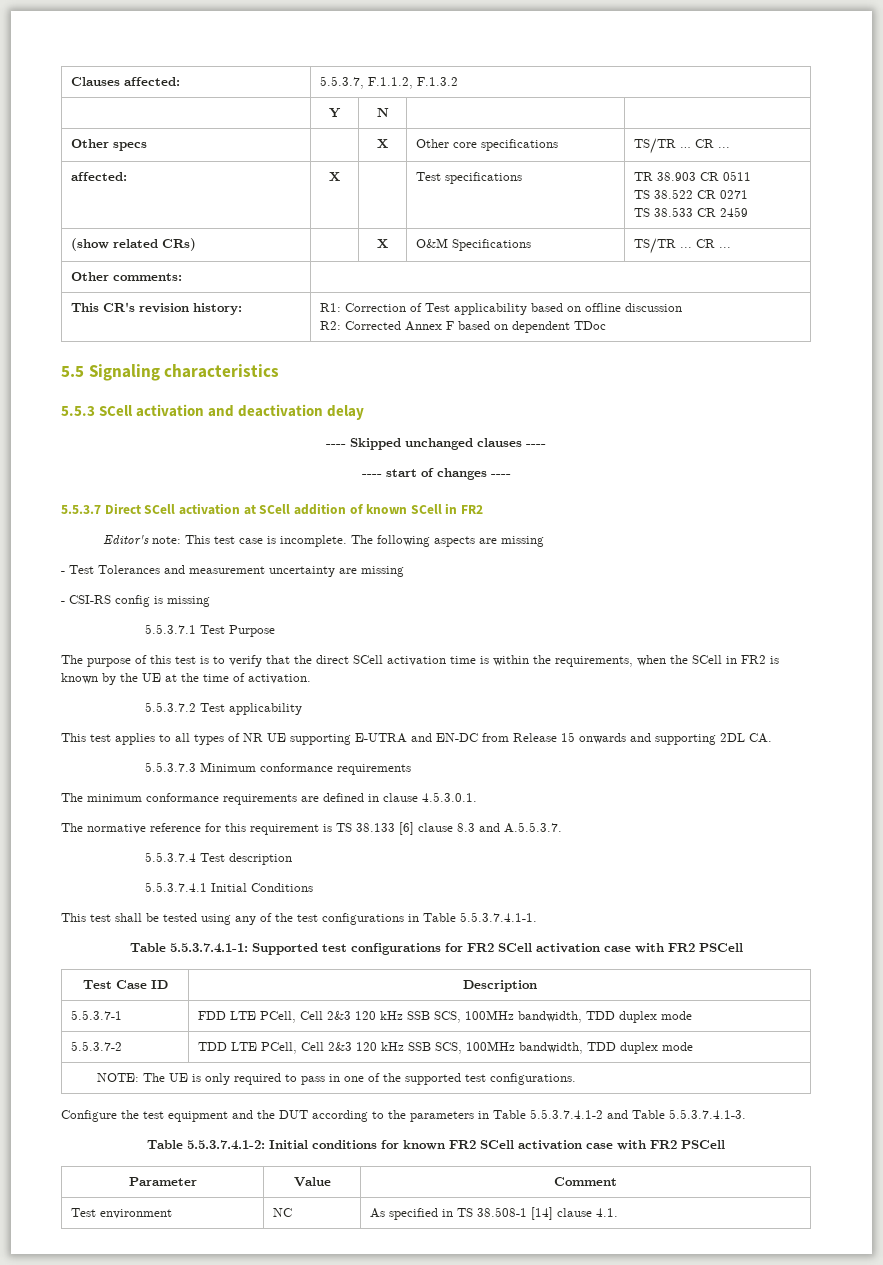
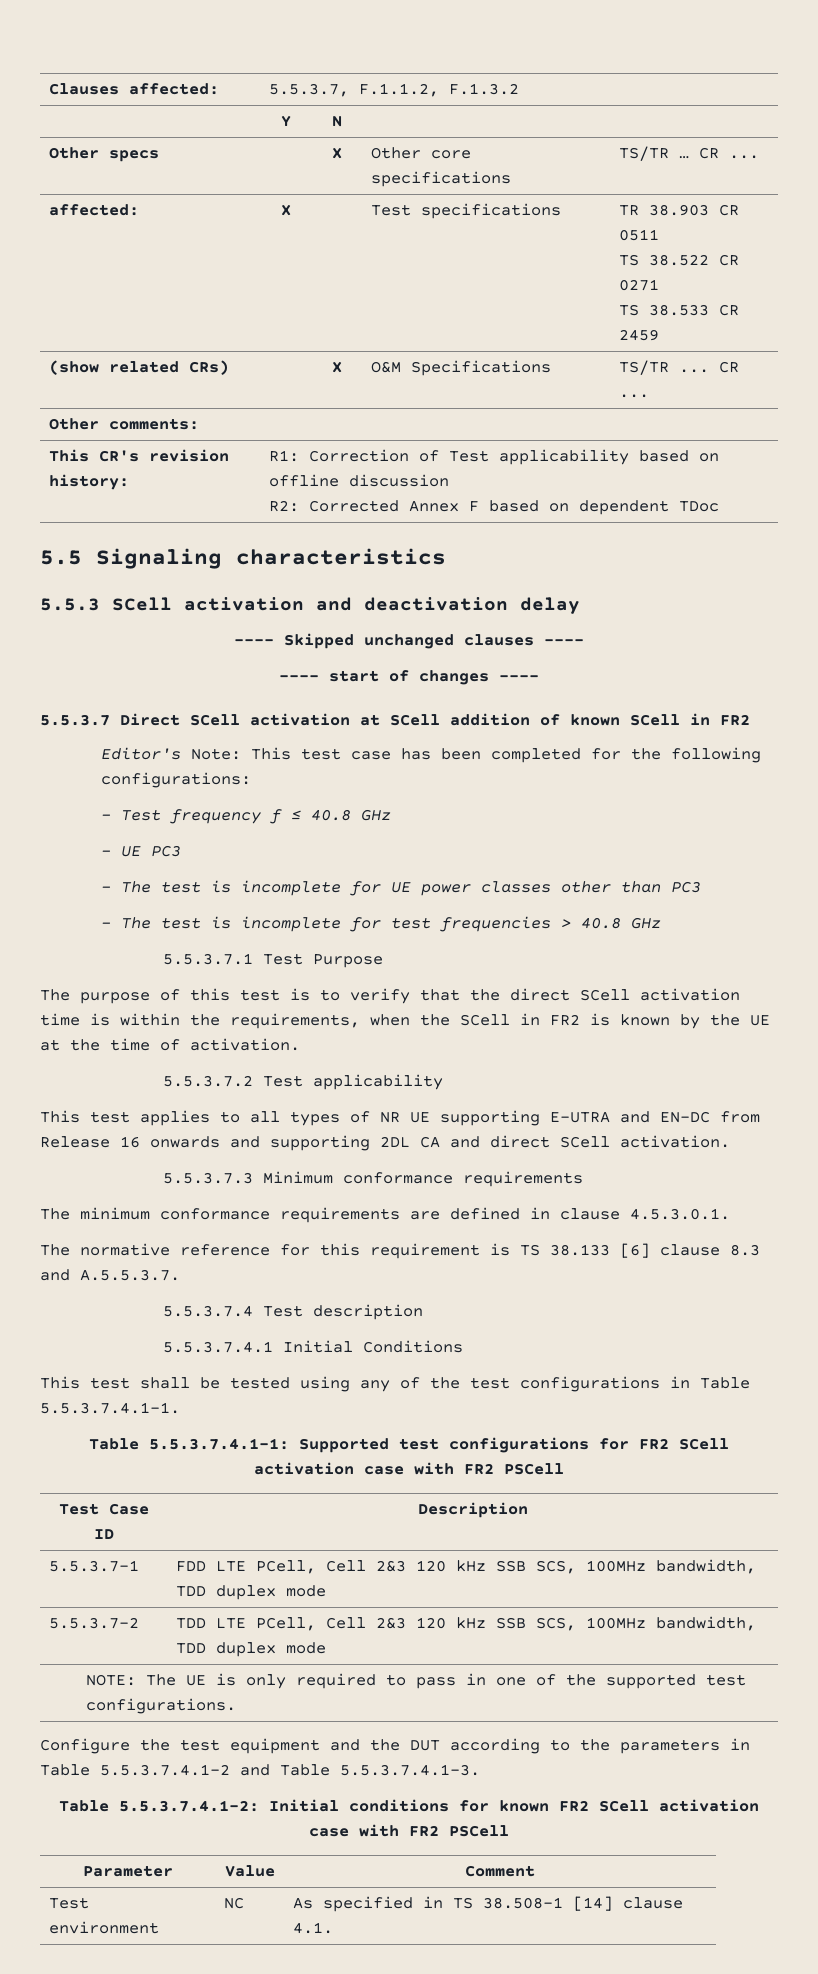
[152,536,182,544] note: -> [191,748,242,760] Note:
[267,535,545,547] [61,565,404,577] [61,595,210,607] is incomplete. The following aspects are missing // - Test Tolerances and measurement uncertainty are missing // - CSI-RS config is missing -> [401,747,762,763] [101,772,252,788] [101,809,392,824] [101,845,182,857] [101,880,702,896] [101,916,662,932] has been completed for the following configurations: // - Test frequency f ≤ 40.8 GHz // - UE PC3 // - The test is incomplete for UE power classes other than PC3 // - The test is incomplete for test frequencies > 40.8 GHz
[561,732,575,742] 15 -> [120,1136,140,1148] 16
[749,733,772,743] CA. -> [420,1135,730,1148] CA and direct SCell activation.

